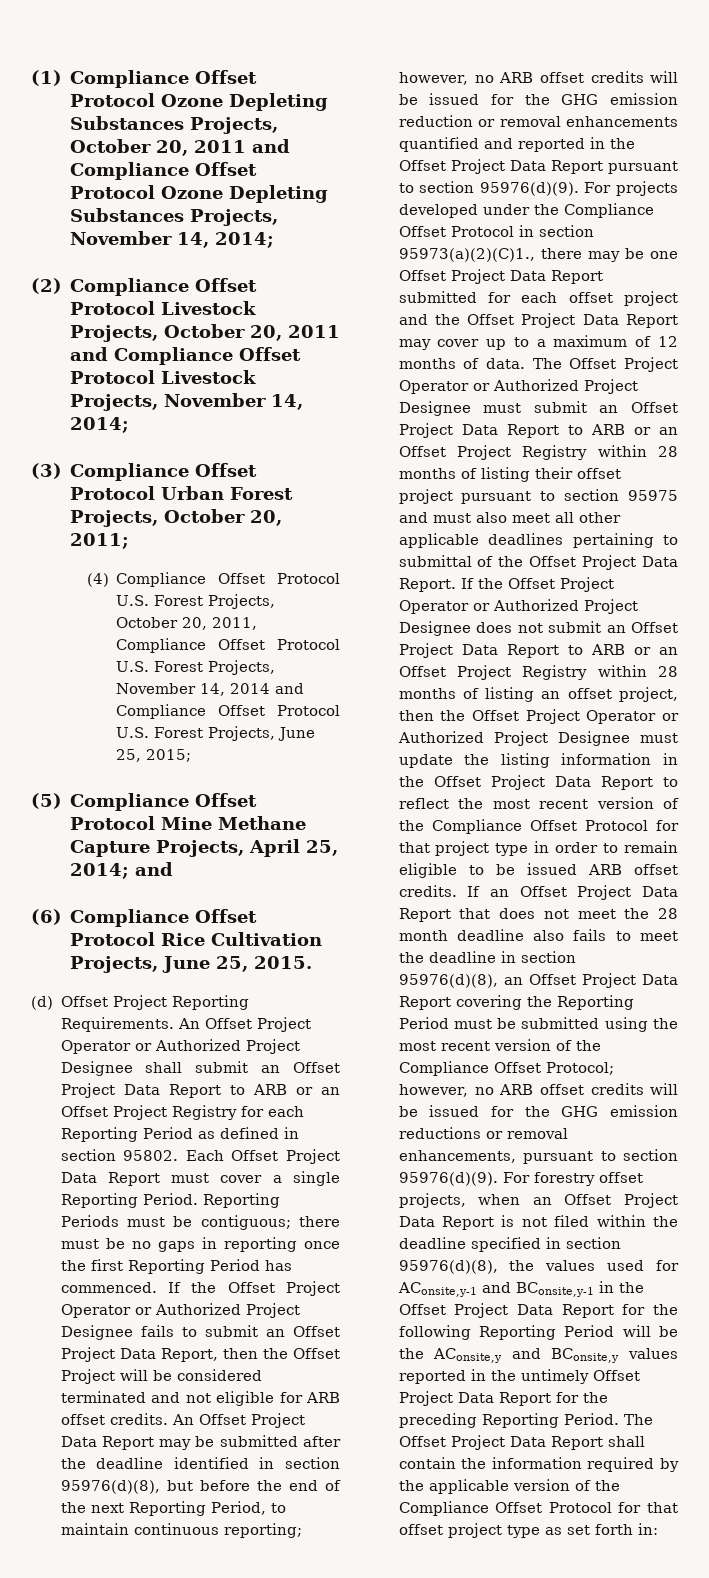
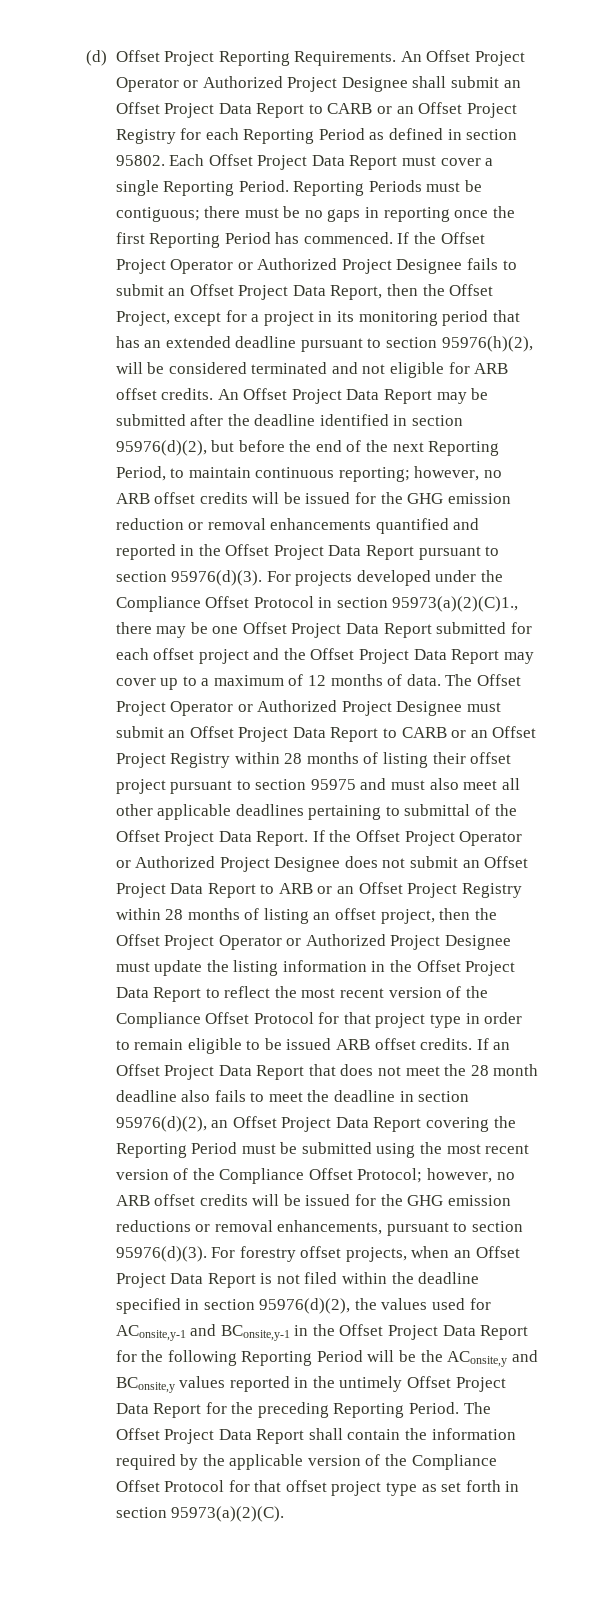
[31,70,257,88] [69,93,328,111] [69,116,278,134] [69,139,290,156] [69,162,257,180] [69,185,328,203] [69,208,278,226] [69,231,274,248] [31,278,257,296] [69,301,256,315] [69,324,340,342] [69,347,301,365] [69,370,256,384] [69,393,303,411] [69,417,129,433] [31,463,257,481] [69,486,294,500] [69,509,282,527] [69,533,129,549] [86,572,340,587] [116,594,276,609] [116,617,258,630] [116,638,340,653] [116,660,276,675] [116,683,305,696] [116,704,340,719] [116,726,316,741] [116,749,192,762] [31,793,257,811] [69,816,306,830] [69,839,338,857] [69,862,173,879] [31,909,257,927] [69,932,322,946] [69,956,312,973] (1) Compliance Offset Protocol Ozone Depleting Substances Projects, October 20, 2011 and Compliance Offset Protocol Ozone Depleting Substances Projects, November 14, 2014; // (2) Compliance Offset Protocol Livestock Projects, October 20, 2011 and Compliance Offset Protocol Livestock Projects, November 14, 2014; // (3) Compliance Offset Protocol Urban Forest Projects, October 20, 2011; // (4) Compliance Offset Protocol U.S. Forest Projects, October 20, 2011, Compliance Offset Protocol U.S. Forest Projects, November 14, 2014 and Compliance Offset Protocol U.S. Forest Projects, June 25, 2015; // (5) Compliance Offset Protocol Mine Methane Capture Projects, April 25, 2014; and // (6) Compliance Offset Protocol Rice Cultivation Projects, June 25, 2015. // -> (86, 58) none
[252,1084,287,1095] ARB -> [327,103,373,114] CARB
[60,1369,115,1384] Project -> [115,310,520,326] [115,336,533,352] Project, except for a project in its monitoring period that has an extended deadline pursuant to section 95976(h)(2),
[60,1480,160,1494] 95976(d)(8), -> [115,440,207,456] 95976(d)(2),
[479,182,579,196] 95976(d)(9). -> [171,570,263,586] 95976(d)(3).
[590,424,625,435] ARB -> [401,727,447,738] CARB
[398,974,498,988] 95976(d)(8), -> [115,1116,207,1132] 95976(d)(2),
[398,1172,498,1186] 95976(d)(9). -> [115,1246,207,1262] 95976(d)(3).
[398,1260,498,1274] 95976(d)(8), -> [259,1298,351,1314] 95976(d)(2),
[637,1523,658,1535] in: -> [505,1481,520,1492] [115,1506,285,1522] in section 95973(a)(2)(C).

